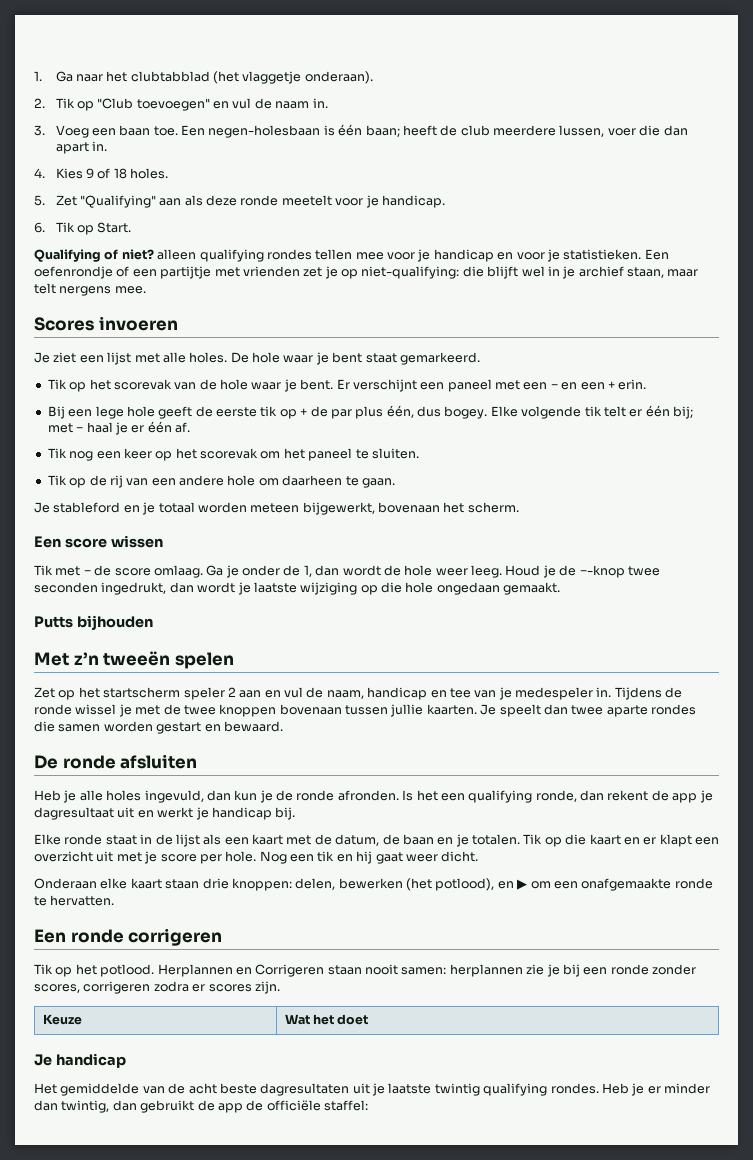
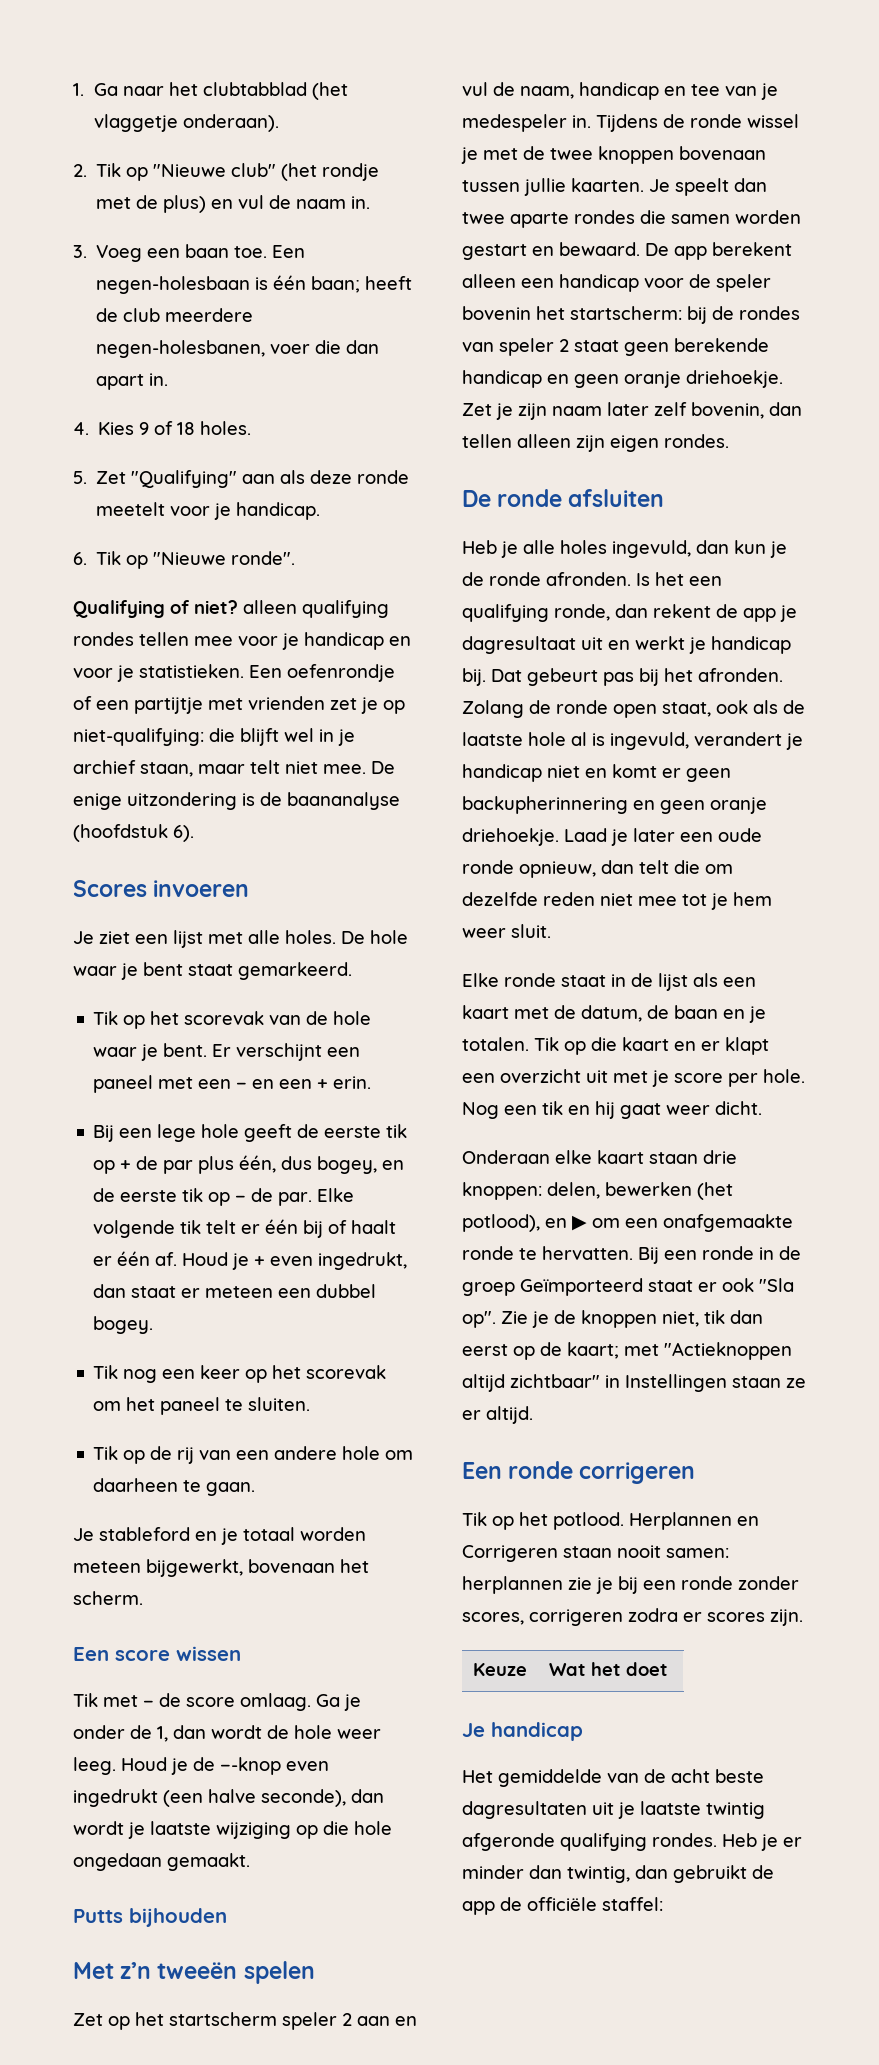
[97,98,210,111] "Club toevoegen" -> [153,163,380,181] [96,195,207,213] "Nieuwe club" (het rondje met de plus)
[559,125,605,137] lussen, -> [96,340,266,358] negen-holesbanen,
[97,222,132,233] Start. -> [153,551,296,565] "Nieuwe ronde".
[59,286,112,296] nergens -> [285,761,318,774] niet
(146, 290) none -> [371,761,395,774] [73,792,400,810] [73,824,194,842] De enige uitzondering is de baananalyse (hoofdstuk 6).
[444,406,488,419] bogey. -> [317,1156,405,1174] [93,1188,313,1206] bogey, en de eerste tik op − de par.
[673,406,693,419] [47,421,190,435] bij; met − haal je er één af. -> [303,1220,397,1238] [93,1251,408,1270] [93,1284,377,1298] [93,1316,154,1334] bij of haalt er één af. Houd je + even ingedrukt, dan staat er meteen een dubbel bogey.
[627,566,660,576] [34,582,167,595] twee seconden ingedrukt, -> [286,1761,329,1771] [73,1789,346,1807] even ingedrukt (een halve seconde),
(283, 726) none -> [645,242,792,260] [462,274,771,292] [462,306,800,324] [462,338,769,356] [462,370,783,388] [462,402,802,420] [462,434,729,452] De app berekent alleen een handicap voor de speler bovenin het startscherm: bij de rondes van speler 2 staat geen berekende handicap en geen oranje driehoekje. Zet je zijn naam later zelf bovenin, dan tellen alleen zijn eigen rondes.
(296, 813) none -> [491,668,783,686] [462,700,805,718] [462,732,803,750] [462,764,731,782] [462,796,767,814] [462,828,762,846] [462,860,733,878] [462,892,772,910] [462,924,551,938] Dat gebeurt pas bij het afronden. Zolang de ronde open staat, ook als de laatste hole al is ingevuld, verandert je handicap niet en komt er geen backupherinnering en geen oranje driehoekje. Laad je later een oude ronde opnieuw, dan telt die om dezelfde reden niet mee tot je hem weer sluit.
(115, 900) none -> [638,1246,801,1264] [462,1278,794,1296] [462,1310,763,1328] [462,1342,792,1360] [462,1374,806,1392] [462,1406,533,1424] Bij een ronde in de groep Geïmporteerd staat er ook "Sla op". Zie je de knoppen niet, tik dan eerst op de kaart; met "Actieknoppen altijd zichtbaar" in Instellingen staan ze er altijd.
(480, 1089) none -> [462,1833,555,1851] afgeronde

